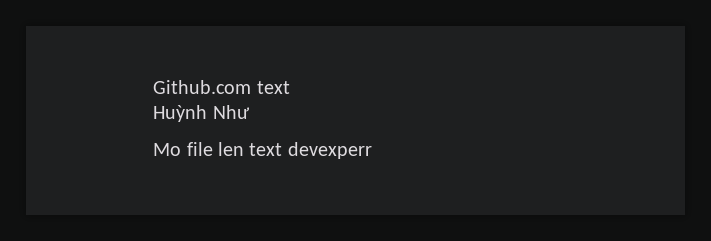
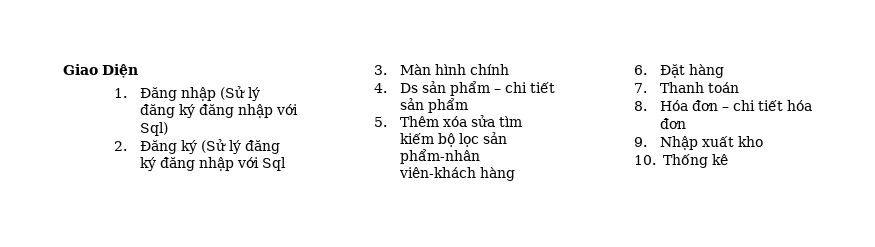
[153,80,290,94] [153,105,250,122] [153,142,372,159] Github.com text // Huỳnh Như // Mo file len text devexperr -> [63,64,138,78] [114,86,261,101] [140,104,299,118] [140,122,169,136] [114,139,281,154] [140,157,287,171] [374,64,510,75] [374,81,556,96] [400,98,469,113] [374,115,523,127] [400,132,508,147] [400,149,481,164] [399,167,516,181] [634,64,725,78] [634,82,740,93] [634,100,813,111] [660,118,687,129] [634,136,764,150] [634,154,729,168] Giao Diện // 1. Đăng nhập (Sử lý đăng ký đăng nhập với Sql) // 2. Đăng ký (Sử lý đăng ký đăng nhập với Sql // 3. Màn hình chính // 4. Ds sản phẩm – chi tiết sản phẩm // 5. Thêm xóa sửa tìm kiếm bộ lọc sản phẩm-nhân viên-khách hàng // 6. Đặt hàng // 7. Thanh toán // 8. Hóa đơn – chi tiết hóa đơn // 9. Nhập xuất kho // 10. Thống kê

